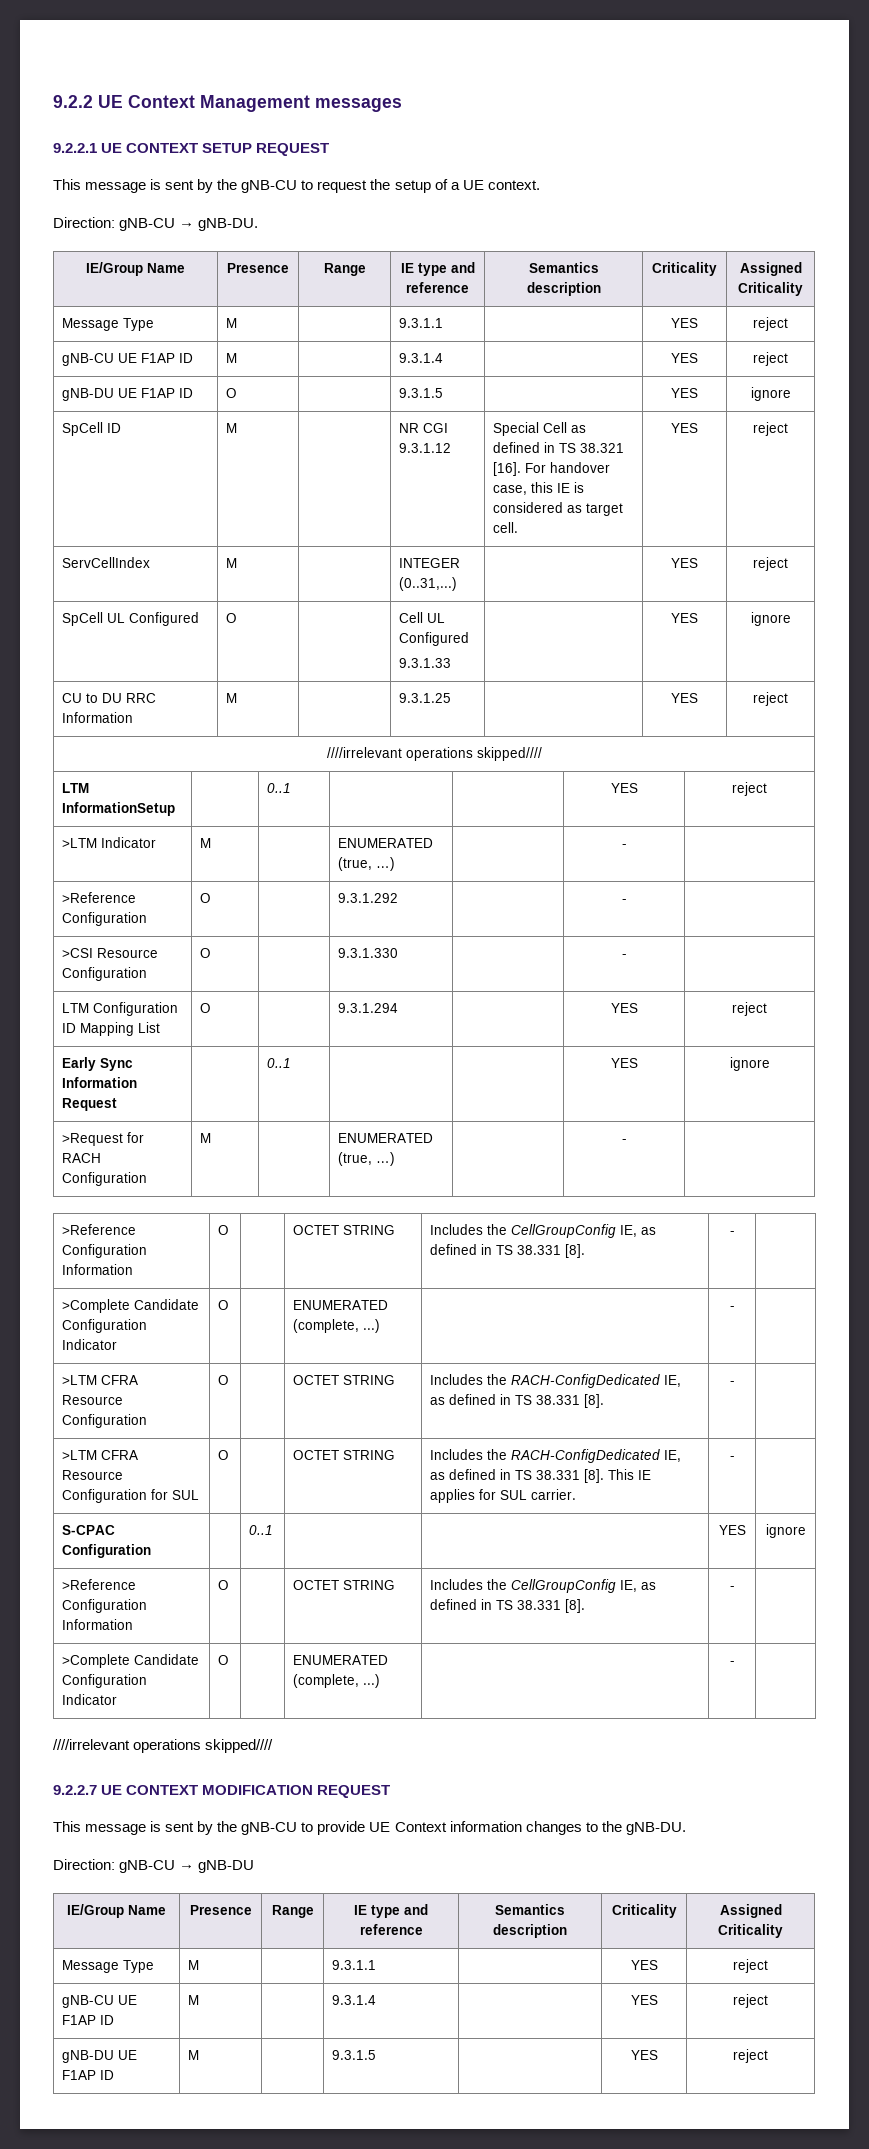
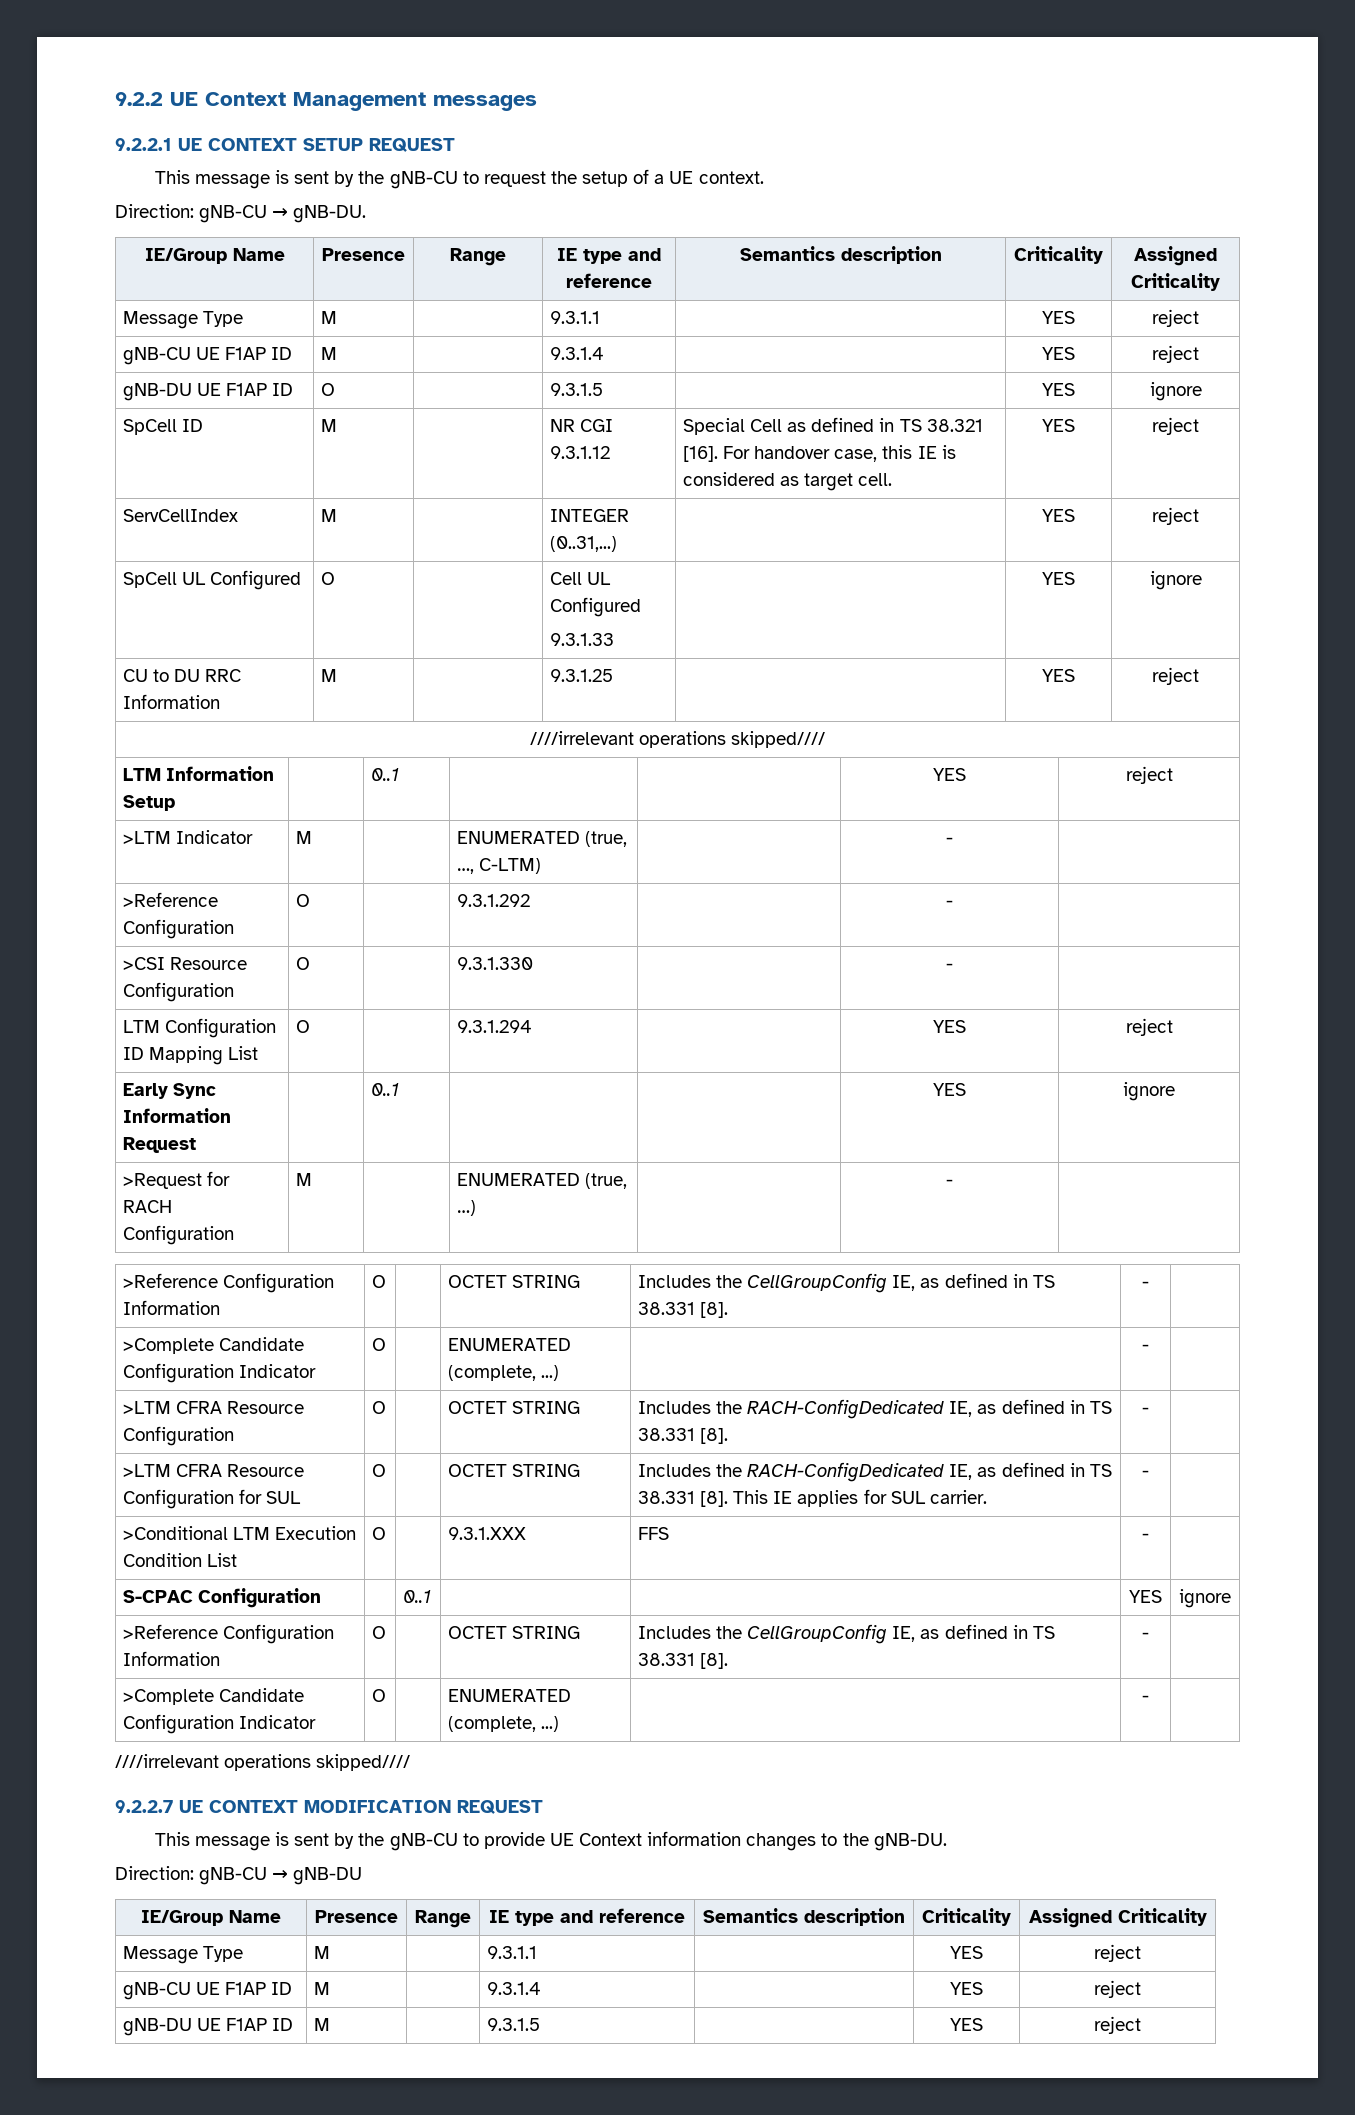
[62,802,176,816] InformationSetup -> [166,766,275,781] [122,795,175,811] Information Setup
[376,857,396,871] …) -> [456,858,542,874] …, C-LTM)
(735, 1458) none -> [122,1526,357,1540] [122,1553,238,1567] [371,1527,386,1540] [447,1527,526,1540] [637,1527,669,1540] [1142,1533,1149,1540] // >Conditional LTM Execution Condition List | O | | 9.3.1.XXX | FFS | - |

